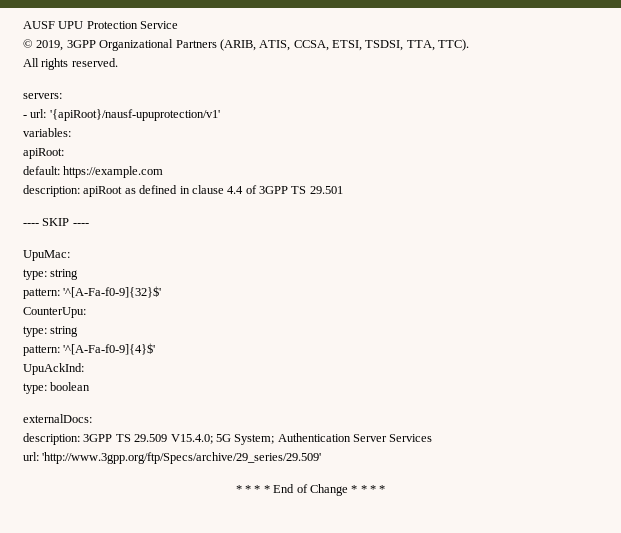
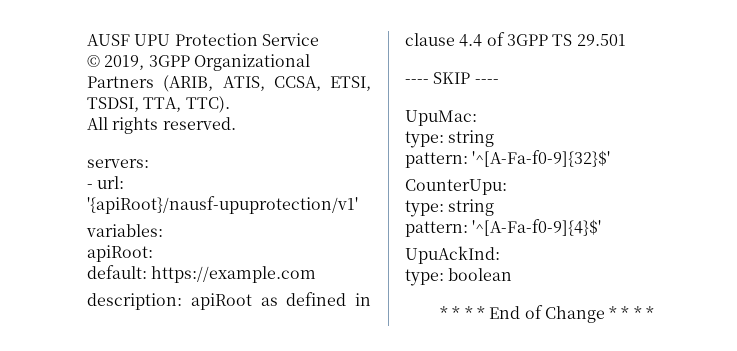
[23,414,92,423] [23,433,433,445] [23,452,322,464] // externalDocs: // description: 3GPP TS 29.509 V15.4.0; 5G System; Authentication Server Services // url: 'http://www.3gpp.org/ftp/Specs/archive/29_series/29.509' -> (513, 274) none

